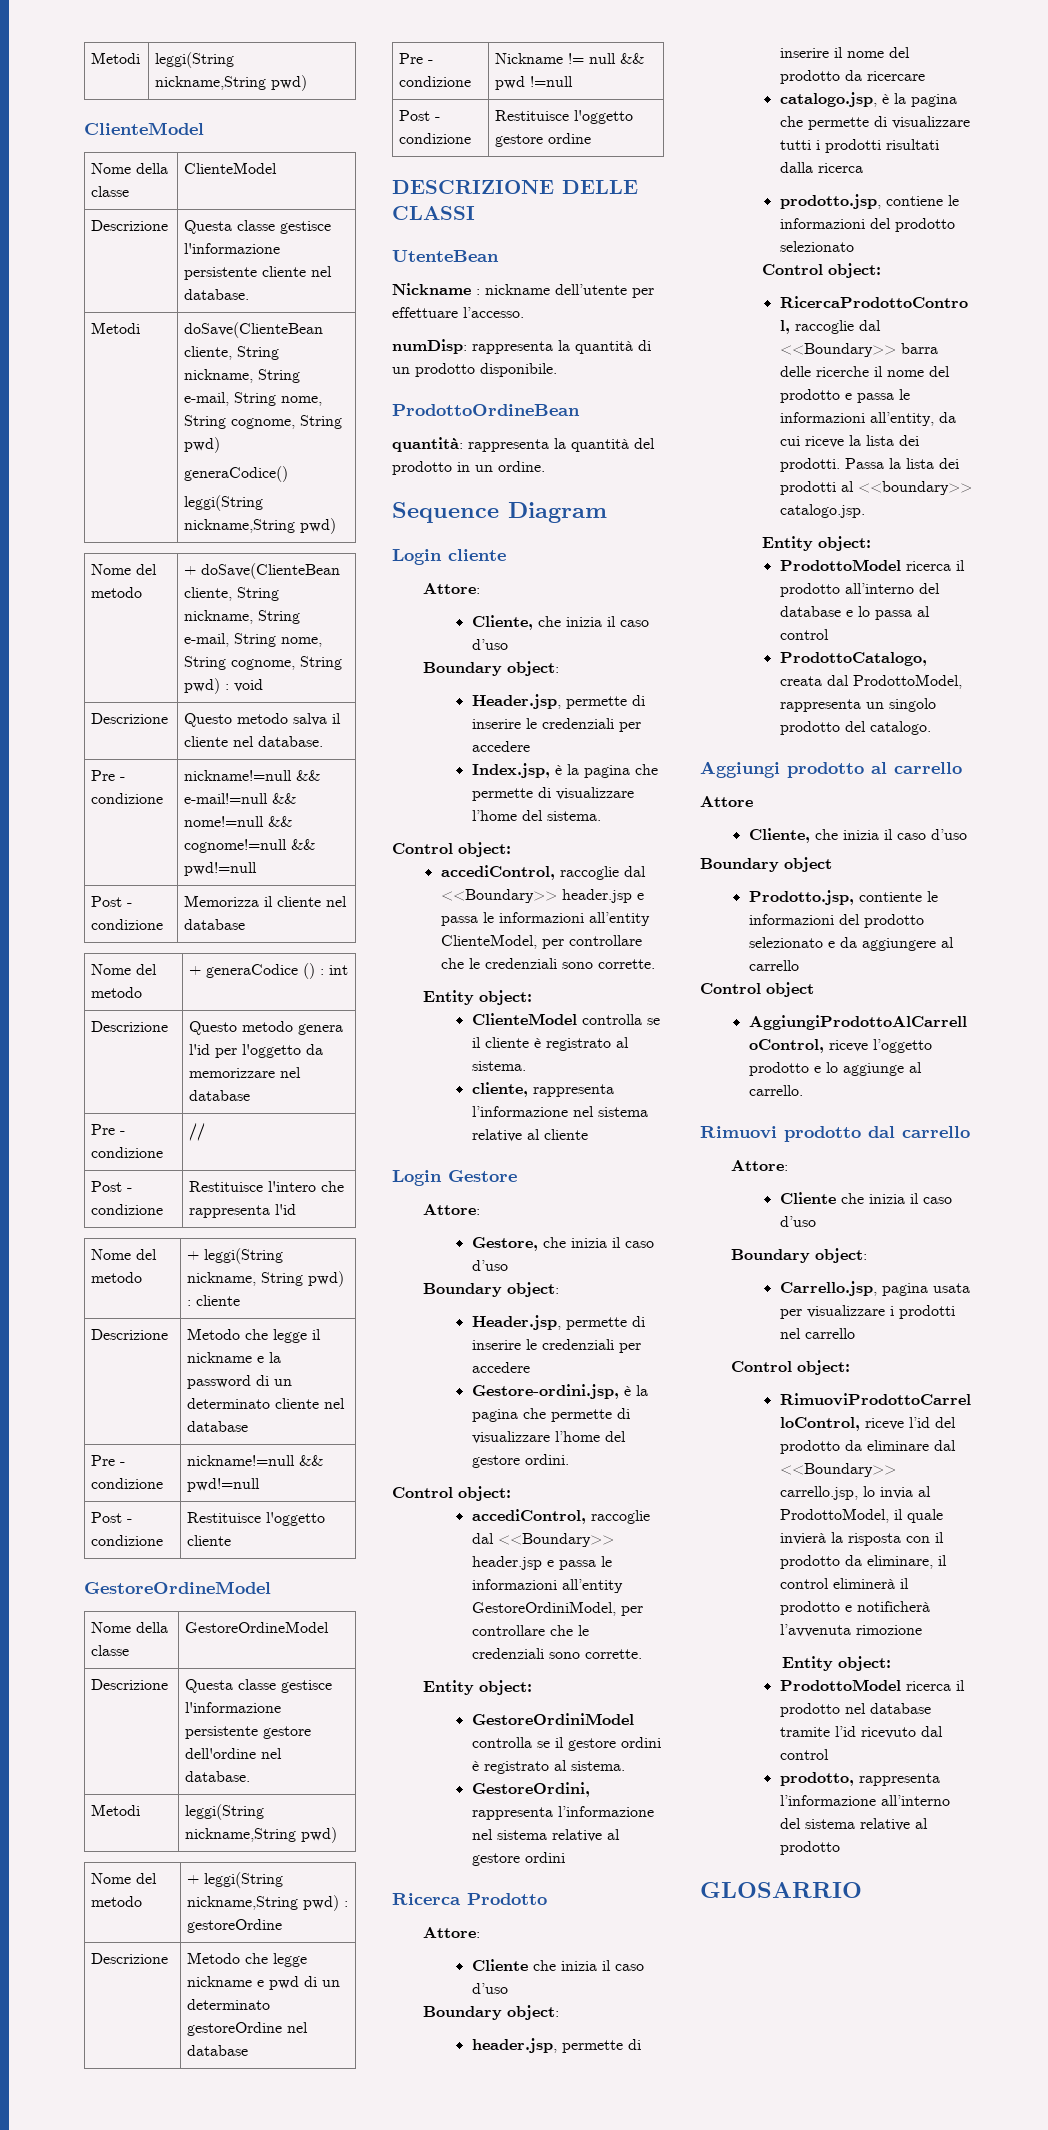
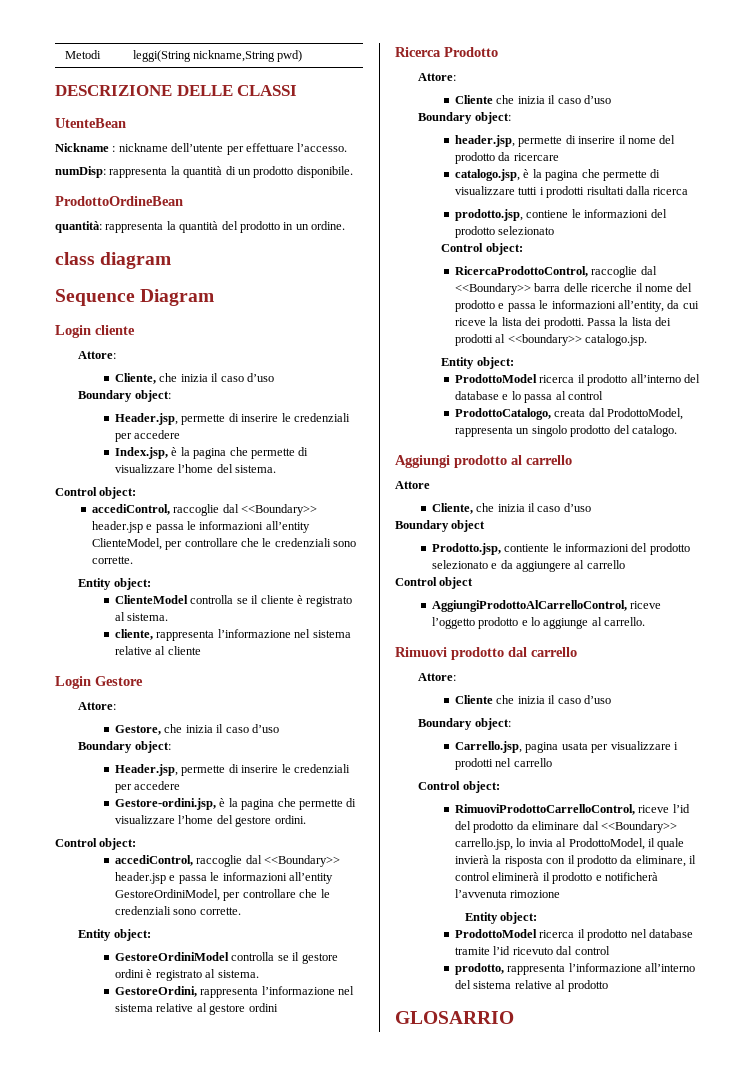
[91,52,141,64] [155,52,235,68] [155,75,308,91] [84,122,204,135] [91,163,169,174] [91,186,130,197] [184,162,278,174] [91,220,169,231] [184,220,332,234] [184,243,281,254] [184,266,333,280] [184,289,250,300] [91,322,141,334] [184,322,324,338] [184,346,280,360] [184,369,301,383] [184,392,323,406] [184,415,343,429] [184,437,221,453] [184,466,289,482] [184,495,264,511] [184,518,337,534] [91,564,158,575] [91,587,143,598] [184,563,341,579] [184,587,280,601] [184,610,301,624] [184,633,323,647] [184,656,343,670] [184,678,264,694] [91,713,169,724] [184,713,342,727] [184,736,324,747] [91,770,126,781] [91,793,164,804] [184,770,321,781] [184,793,297,804] [184,816,293,827] [184,839,316,853] [184,862,258,876] [91,896,133,907] [91,919,164,930] [184,895,348,907] [184,919,246,930] [91,964,158,975] [91,987,143,998] [189,963,349,979] [91,1021,169,1032] [189,1021,344,1035] [189,1044,324,1058] [189,1067,302,1078] [189,1090,251,1101] [91,1124,126,1135] [91,1147,164,1158] [189,1123,206,1141] [91,1181,133,1192] [91,1204,164,1215] [189,1181,345,1192] [189,1204,297,1218] [91,1249,158,1260] [91,1272,143,1283] [187,1248,284,1264] [187,1271,345,1287] [187,1295,241,1306] [91,1329,169,1340] [187,1328,322,1343] [187,1352,282,1363] [187,1375,293,1389] [187,1398,346,1409] [187,1421,249,1432] [91,1455,126,1466] [91,1478,164,1489] [187,1455,324,1466] [187,1478,261,1492] [91,1512,133,1523] [91,1535,164,1546] [187,1512,326,1526] [187,1535,232,1546] [84,1581,271,1594] [91,1622,169,1633] [91,1645,130,1656] [185,1621,330,1633] [91,1679,169,1690] [185,1679,333,1693] [185,1702,282,1713] [185,1726,312,1739] [185,1748,283,1759] [185,1771,251,1782] [91,1804,141,1816] [185,1804,265,1820] [185,1827,338,1843] [91,1873,158,1884] [91,1896,143,1907] [187,1872,284,1888] [187,1895,349,1911] [187,1919,283,1933] [91,1953,169,1964] [187,1952,308,1967] [187,1976,341,1990] [187,1999,271,2010] [187,2022,309,2036] [187,2045,249,2056] [399,53,434,64] [399,76,472,87] [495,53,645,64] [495,76,574,90] [399,110,441,121] [399,133,472,144] [495,110,634,124] [495,133,592,147] Metodi | leggi(String nickname,String pwd) // ClienteModel // Nome della classe | ClienteModel // Descrizione | Questa classe gestisce l'informazione persistente cliente nel database. // Metodi | doSave(ClienteBean cliente, String nickname, String e-mail, String nome, String cognome, String pwd) // generaCodice() // leggi(String nickname,String pwd) // Nome del metodo | + doSave(ClienteBean cliente, String nickname, String e-mail, String nome, String cognome, String pwd) : void // Descrizione | Questo metodo salva il cliente nel database. // Pre - condizione | nickname!=null && e-mail!=null && nome!=null && cognome!=null && pwd!=null // Post - condizione | Memorizza il cliente nel database // Nome del metodo | + generaCodice () : int // Descrizione | Questo metodo genera l'id per l'oggetto da memorizzare nel database // Pre - condizione | // // Post - condizione | Restituisce l'intero che rappresenta l'id // Nome del metodo | + leggi(String nickname, String pwd) : cliente // Descrizione | Metodo che legge il nickname e la password di un determinato cliente nel database // Pre - condizione | nickname!=null && pwd!=null // Post - condizione | Restituisce l'oggetto cliente // GestoreOrdineModel // Nome della classe | GestoreOrdineModel // Descrizione | Questa classe gestisce l'informazione persistente gestore dell'ordine nel database. // Metodi | leggi(String nickname,String pwd) // Nome del metodo | + leggi(String nickname,String pwd) : gestoreOrdine // Descrizione | Metodo che legge nickname e pwd di un determinato gestoreOrdine nel database // Pre - condizione | Nickname != null && pwd !=null // Post - condizione | Restituisce l'oggetto gestore ordine -> [64,50,101,59] [132,50,303,62] Metodi | leggi(String nickname,String pwd)
(545, 466) none -> [55,252,172,269] // class diagram

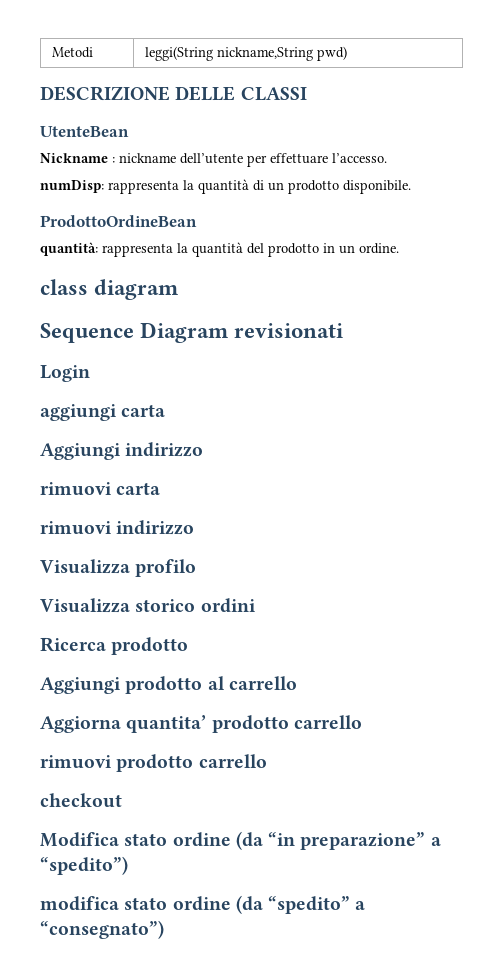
[55,325,135,338] [78,351,117,359] [115,373,274,384] [78,390,171,402] [115,413,350,425] [115,430,181,442] [115,447,309,459] [115,464,277,473] [55,487,137,499] [91,504,318,516] [91,521,310,533] [91,538,357,550] [91,556,133,564] [78,578,151,590] [115,595,353,607] [115,612,169,621] [115,629,351,641] [115,646,201,655] [55,676,143,689] [78,702,117,710] [115,724,279,735] [78,741,171,753] [115,764,350,776] [115,781,181,793] [115,798,357,810] [115,815,306,827] [55,838,137,850] [115,855,341,867] [115,872,333,884] [115,889,330,901] [115,906,241,915] [78,929,151,941] [115,952,338,964] [115,969,259,981] [115,986,355,998] [115,1003,278,1015] [395,47,498,57] [418,73,457,81] [455,95,611,104] [418,112,511,124] [455,135,676,147] [455,152,559,164] [455,169,661,181] [455,186,689,198] [455,209,667,221] [455,226,555,238] [441,243,523,255] [455,266,657,278] [455,283,693,295] [455,300,699,312] [455,317,672,329] [455,334,648,346] [441,357,514,369] [455,374,700,386] [455,391,603,403] [455,408,684,420] [455,425,677,437] [395,455,572,468] [395,481,430,489] [431,503,591,514] [395,520,486,532] [431,543,690,555] [431,560,625,572] [395,577,474,589] [431,600,662,612] [431,617,646,629] [395,647,577,660] [418,673,457,681] [455,695,611,704] [418,718,511,730] [455,741,678,753] [455,758,552,770] [418,781,500,793] [455,804,690,815] [455,821,677,833] [455,838,685,850] [455,855,697,867] [455,872,658,884] [455,889,561,898] [464,912,537,924] [455,929,693,941] [455,946,610,955] [455,963,696,975] [455,980,608,992] [395,1011,514,1024] // Login cliente // Attore: // Cliente, che inizia il caso d’uso // Boundary object: // Header.jsp, permette di inserire le credenziali per accedere // Index.jsp, è la pagina che permette di visualizzare l’home del sistema. // Control object: // accediControl, raccoglie dal <<Boundary>> header.jsp e passa le informazioni all’entity ClienteModel, per controllare che le credenziali sono corrette. // Entity object: // ClienteModel controlla se il cliente è registrato al sistema. // cliente, rappresenta l’informazione nel sistema relative al cliente // Login Gestore // Attore: // Gestore, che inizia il caso d’uso // Boundary object: // Header.jsp, permette di inserire le credenziali per accedere // Gestore-ordini.jsp, è la pagina che permette di visualizzare l’home del gestore ordini. // Control object: // accediControl, raccoglie dal <<Boundary>> header.jsp e passa le informazioni all’entity GestoreOrdiniModel, per controllare che le credenziali sono corrette. // Entity object: // GestoreOrdiniModel controlla se il gestore ordini è registrato al sistema. // GestoreOrdini, rappresenta l’informazione nel sistema relative al gestore ordini // Ricerca Prodotto // Attore: // Cliente che inizia il caso d’uso // Boundary object: // header.jsp, permette di inserire il nome del prodotto da ricercare // catalogo.jsp, è la pagina che permette di visualizzare tutti i prodotti risultati dalla ricerca // prodotto.jsp, contiene le informazioni del prodotto selezionato // Control object: // RicercaProdottoControl, raccoglie dal <<Boundary>> barra delle ricerche il nome del prodotto e passa le informazioni all’entity, da cui riceve la lista dei prodotti. Passa la lista dei prodotti al <<boundary>> catalogo.jsp. // Entity object: // ProdottoModel ricerca il prodotto all’interno del database e lo passa al control // ProdottoCatalogo, creata dal ProdottoModel, rappresenta un singolo prodotto del catalogo. // Aggiungi prodotto al carrello // Attore // Cliente, che inizia il caso d’uso // Boundary object // Prodotto.jsp, contiente le informazioni del prodotto selezionato e da aggiungere al carrello // Control object // AggiungiProdottoAlCarrelloControl, riceve l’oggetto prodotto e lo aggiunge al carrello. // Rimuovi prodotto dal carrello // Attore: // Cliente che inizia il caso d’uso // Boundary object: // Carrello.jsp, pagina usata per visualizzare i prodotti nel carrello // Control object: // RimuoviProdottoCarrelloControl, riceve l’id del prodotto da eliminare dal <<Boundary>> carrello.jsp, lo invia al ProdottoModel, il quale invierà la risposta con il prodotto da eliminare, il control eliminerà il prodotto e notificherà l’avvenuta rimozione // Entity object: // ProdottoModel ricerca il prodotto nel database tramite l’id ricevuto dal control // prodotto, rappresenta l’informazione all’interno del sistema relative al prodotto // GLOSARRIO -> [234,323,344,338] [40,365,90,382] [40,404,166,421] [40,442,204,460] [40,482,161,496] [40,520,195,535] [40,559,197,577] [40,598,256,613] [40,637,189,655] [40,676,297,694] [40,715,362,733] [40,754,267,772] [40,793,122,808] [40,831,441,850] [40,856,128,875] [40,895,366,914] [40,920,164,939] revisionati // Login // aggiungi carta // Aggiungi indirizzo // rimuovi carta // rimuovi indirizzo // Visualizza profilo // Visualizza storico ordini // Ricerca prodotto // Aggiungi prodotto al carrello // Aggiorna quantita’ prodotto carrello // rimuovi prodotto carrello // checkout // Modifica stato ordine (da “in preparazione” a “spedito”) // modifica stato ordine (da “spedito” a “consegnato”)

